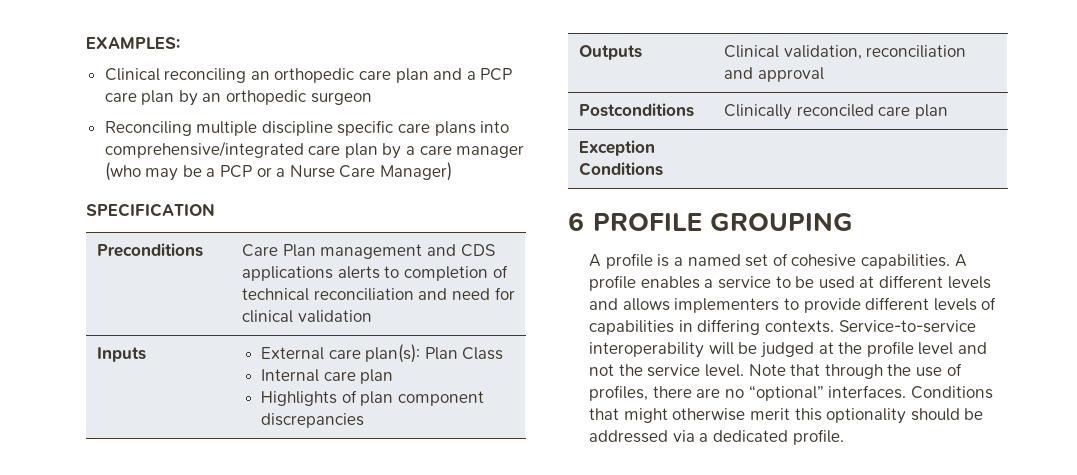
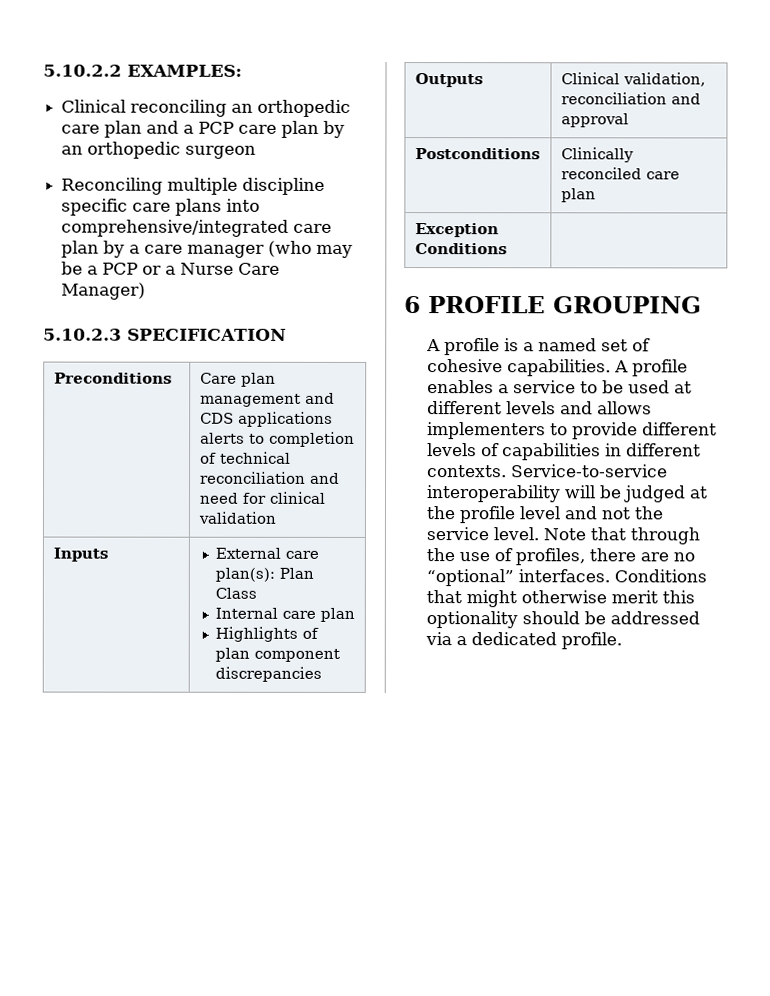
(86, 43) none -> [43,64,122,77] 5.10.2.2
(453, 171) none -> [43,328,122,341] 5.10.2.3
[282,244,316,257] Plan -> [240,372,276,387] plan
[697,319,761,335] differing -> [626,443,702,457] different

